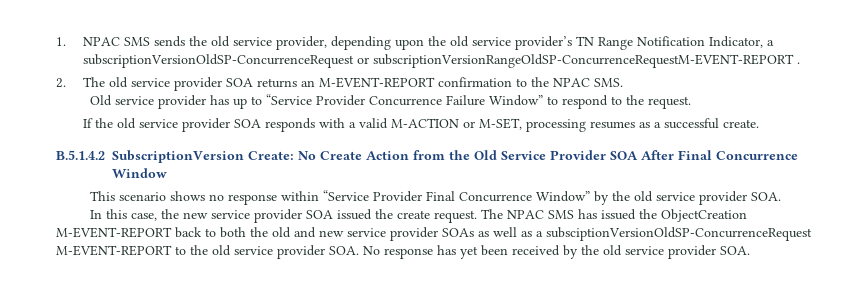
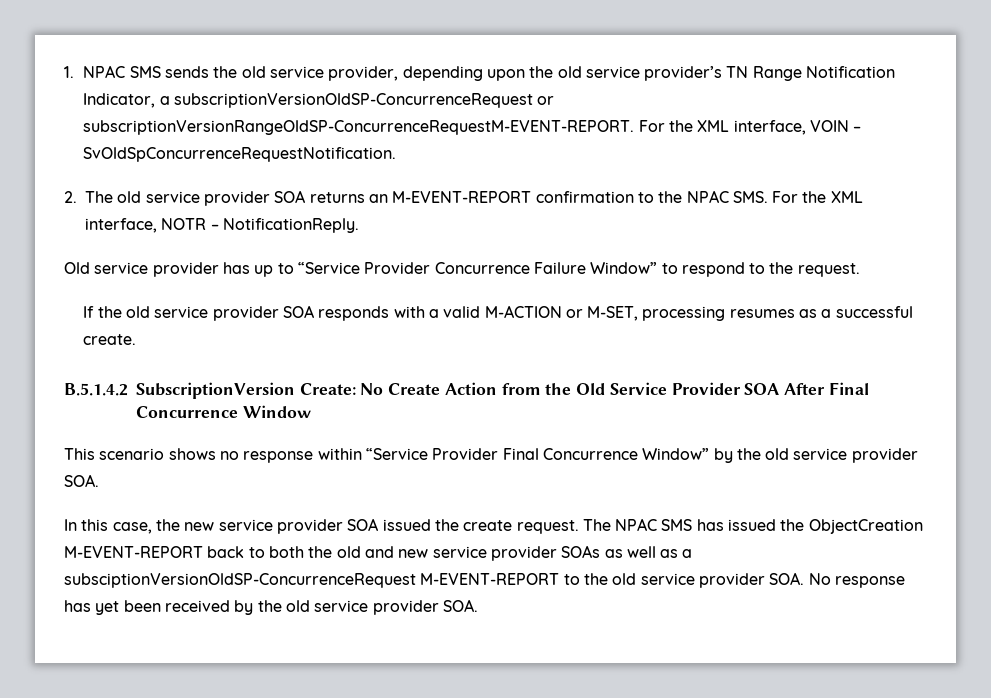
[372,54,800,68] subscriptionVersionRangeOldSP-ConcurrenceRequestM-EVENT-REPORT . -> [83,120,862,135] [83,147,397,162] subscriptionVersionRangeOldSP-ConcurrenceRequestM-EVENT-REPORT. For the XML interface, VOIN – SvOldSpConcurrenceRequestNotification.
(623, 82) none -> [772,191,863,203] [85,218,359,233] For the XML interface, NOTR – NotificationReply.

